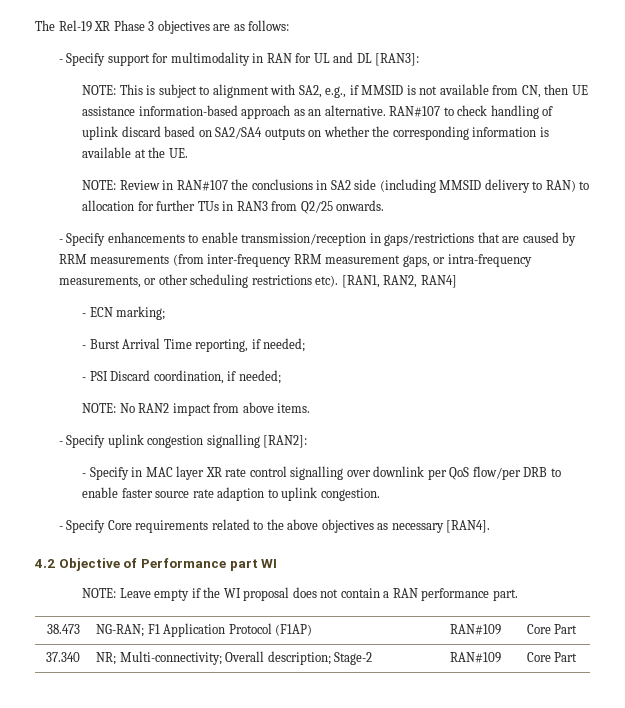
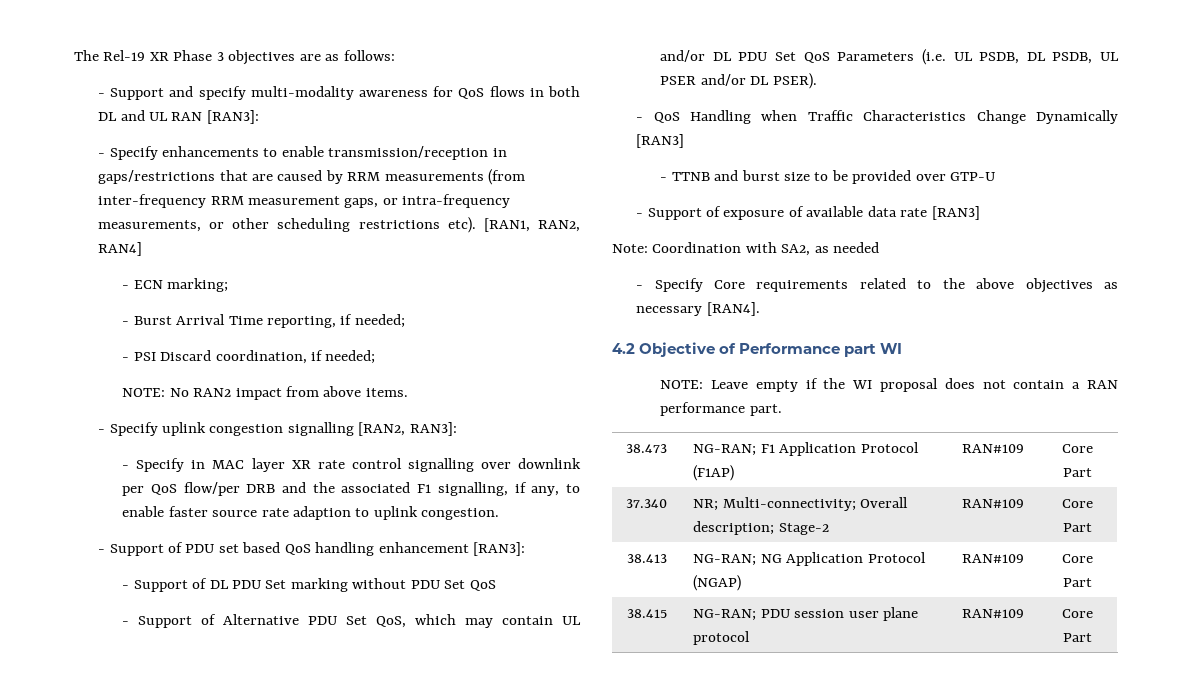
[66,52,420,66] [82,84,588,98] [82,105,554,119] [82,126,549,140] [82,147,188,158] [82,179,590,193] [82,200,385,214] Specify support for multimodality in RAN for UL and DL [RAN3]: // NOTE: This is subject to alignment with SA2, e.g., if MMSID is not available from CN, then UE assistance information-based approach as an alternative. RAN#107 to check handling of uplink discard based on SA2/SA4 outputs on whether the corresponding information is available at the UE. // NOTE: Review in RAN#107 the conclusions in SA2 side (including MMSID delivery to RAN) to allocation for further TUs in RAN3 from Q2/25 onwards. -> [110,86,581,100] [98,110,259,124] Support and specify multi-modality awareness for QoS flows in both DL and UL RAN [RAN3]:
[263,435,308,448] [RAN2]: -> [358,422,457,436] [RAN2, RAN3]:
(548, 472) none -> [282,482,560,496] and the associated F1 signalling, if any,
(380, 494) none -> [98,542,526,556] [122,578,496,592] [122,614,582,628] [660,49,1119,65] [660,73,817,89] [636,110,1118,124] [636,134,685,148] [660,170,996,184] [636,206,980,220] [612,242,880,256] // - Support of PDU set based QoS handling enhancement [RAN3]: // - Support of DL PDU Set marking without PDU Set QoS // - Support of Alternative PDU Set QoS, which may contain UL and/or DL PDU Set QoS Parameters (i.e. UL PSDB, DL PSDB, UL PSER and/or DL PSER). // - QoS Handling when Traffic Characteristics Change Dynamically [RAN3] // - TTNB and burst size to be provided over GTP-U // - Support of exposure of available data rate [RAN3] // Note: Coordination with SA2, as needed
(578, 657) none -> [626,554,667,563] [693,552,926,566] [693,575,742,591] [961,554,1024,563] [1062,554,1093,563] [1063,578,1092,587] [626,609,667,618] [693,607,919,621] [693,631,751,645] [961,609,1024,618] [1062,609,1093,618] [1063,633,1092,642] // 38.413 | NG-RAN; NG Application Protocol (NGAP) | RAN#109 | Core Part // 38.415 | NG-RAN; PDU session user plane protocol | RAN#109 | Core Part

